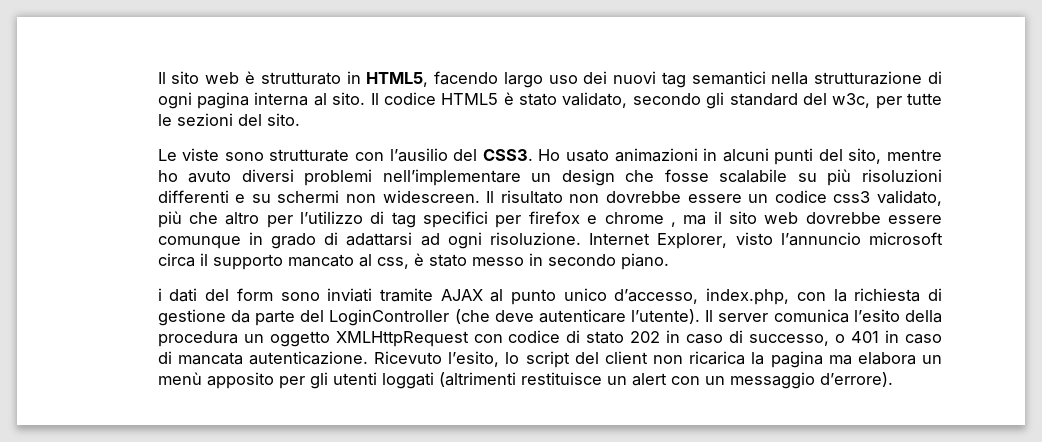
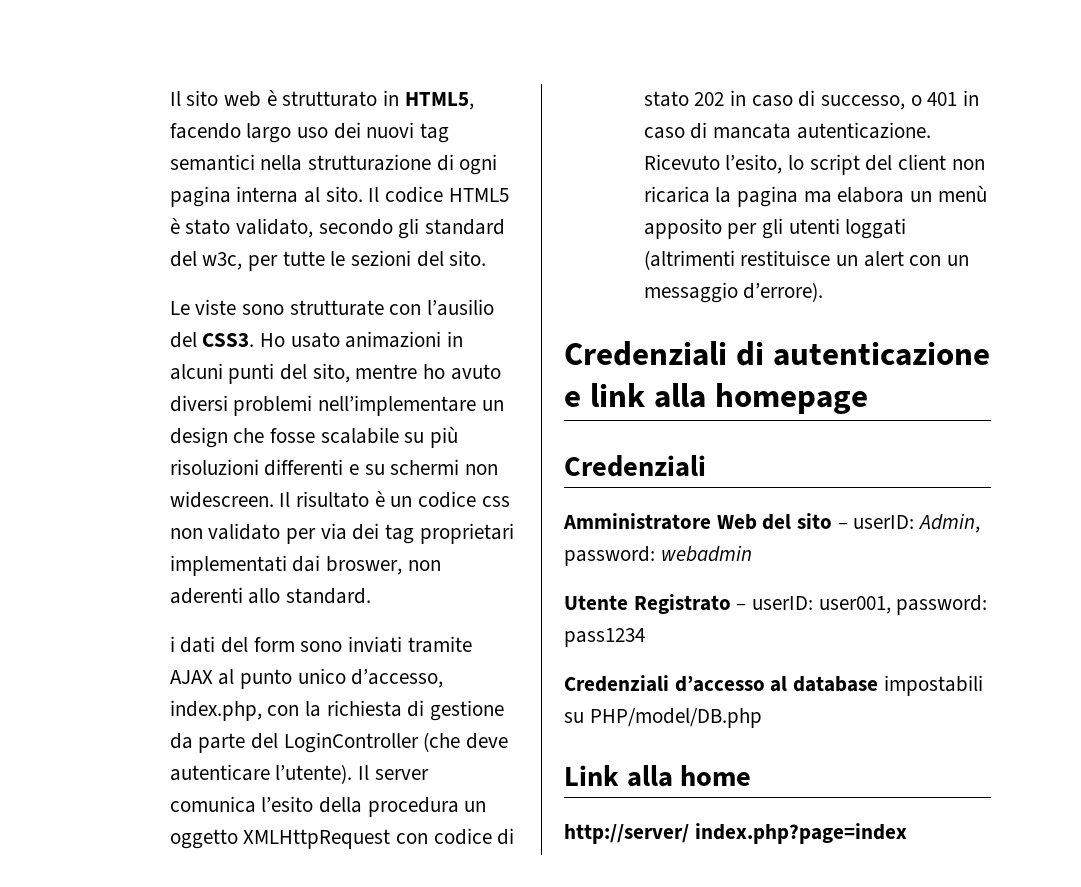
[569,190,943,206] [157,211,943,228] [157,232,943,249] [157,253,669,270] non dovrebbe essere un codice css3 validato, più che altro per l’utilizzo di tag specifici per firefox e chrome , ma il sito web dovrebbe essere comunque in grado di adattarsi ad ogni risoluzione. Internet Explorer, visto l’annuncio microsoft circa il supporto mancato al css, è stato messo in secondo piano. -> [374,491,510,508] [169,523,514,544] [169,555,441,576] [169,587,372,604] è un codice css non validato per via dei tag proprietari implementati dai broswer, non aderenti allo standard.
(893, 379) none -> [564,341,990,366] [564,383,868,414] [564,455,706,477] [563,513,981,533] [564,545,752,566] [564,594,988,615] [564,628,645,647] [564,675,983,696] [564,708,762,728] [564,765,752,787] [564,823,907,844] // Credenziali di autenticazione e link alla homepage // Credenziali // Amministratore Web del sito – userID: Admin, password: webadmin // Utente Registrato – userID: user001, password: pass1234 // Credenziali d’accesso al database impostabili su PHP/model/DB.php // Link alla home // http://server/ index.php?page=index

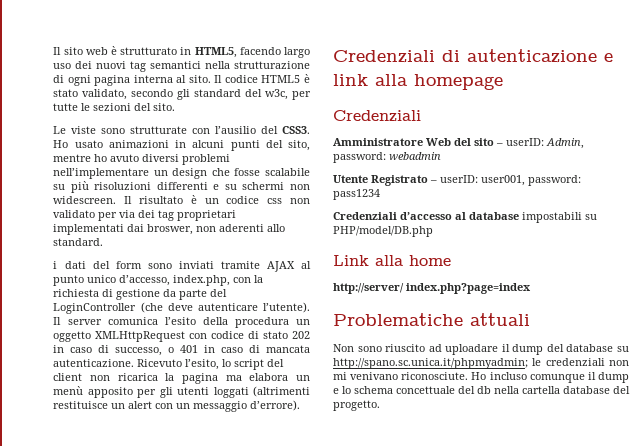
(907, 833) none -> [333,313,530,326] [333,344,629,355] [333,358,629,369] [333,372,629,383] [333,386,630,394] [333,400,380,411] // Problematiche attuali // Non sono riuscito ad uploadare il dump del database su http://spano.sc.unica.it/phpmyadmin; le credenziali non mi venivano riconosciute. Ho incluso comunque il dump e lo schema concettuale del db nella cartella database del progetto.

